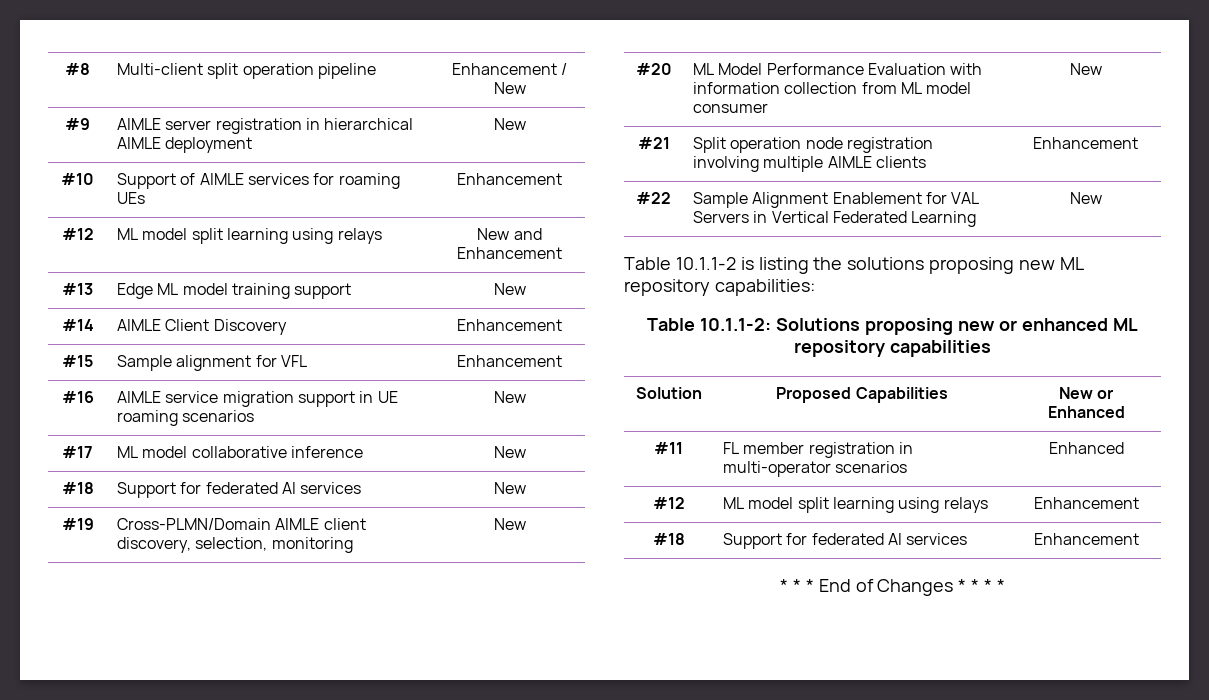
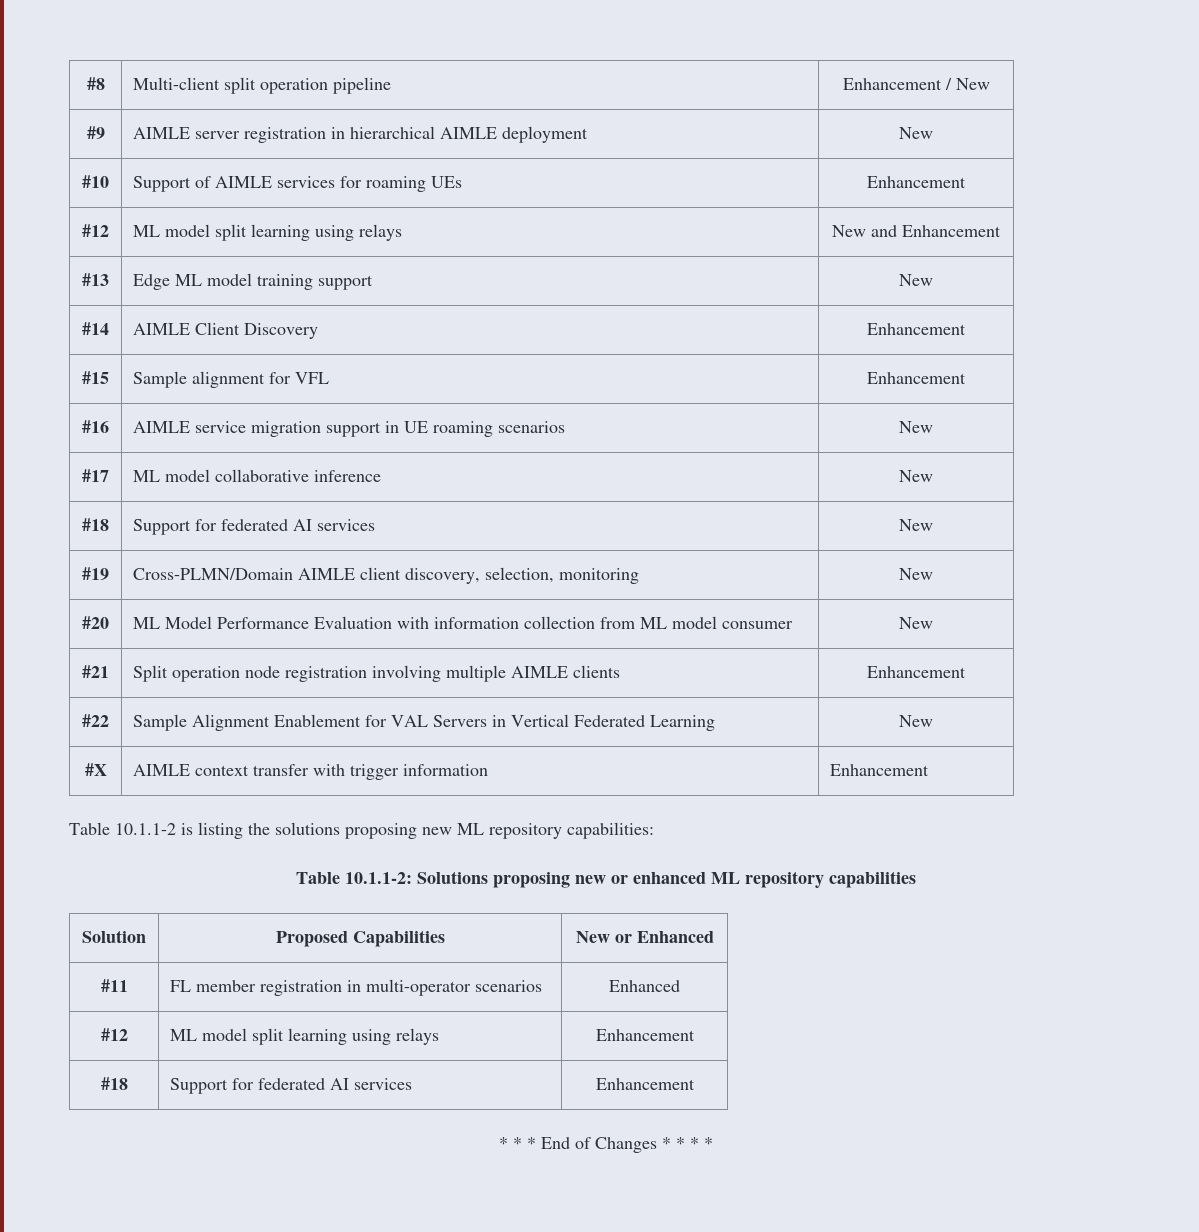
(1102, 198) none -> [84,763,107,776] [133,764,489,780] [830,764,930,776] // #X | AIMLE context transfer with trigger information | Enhancement

